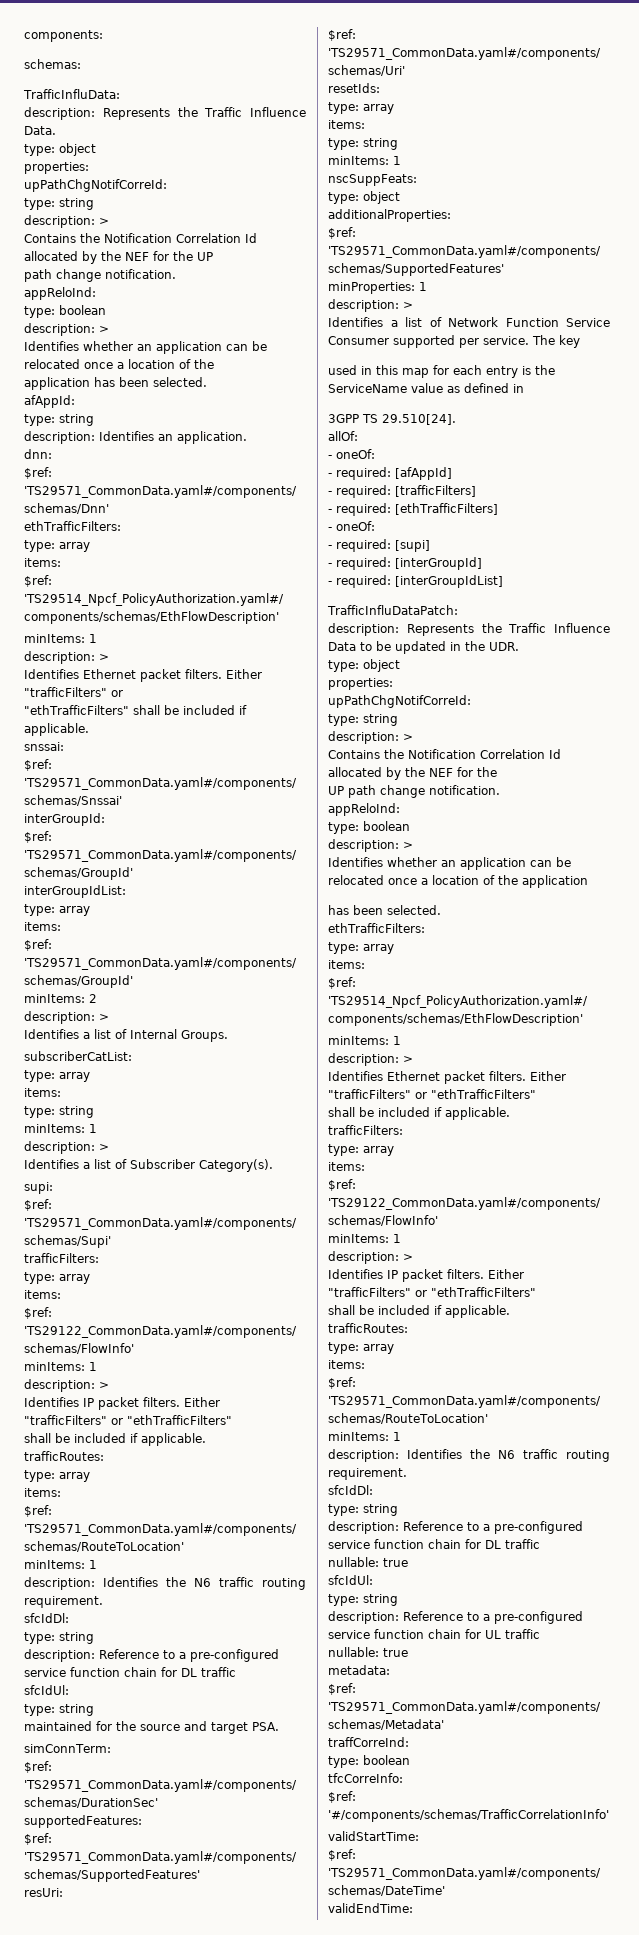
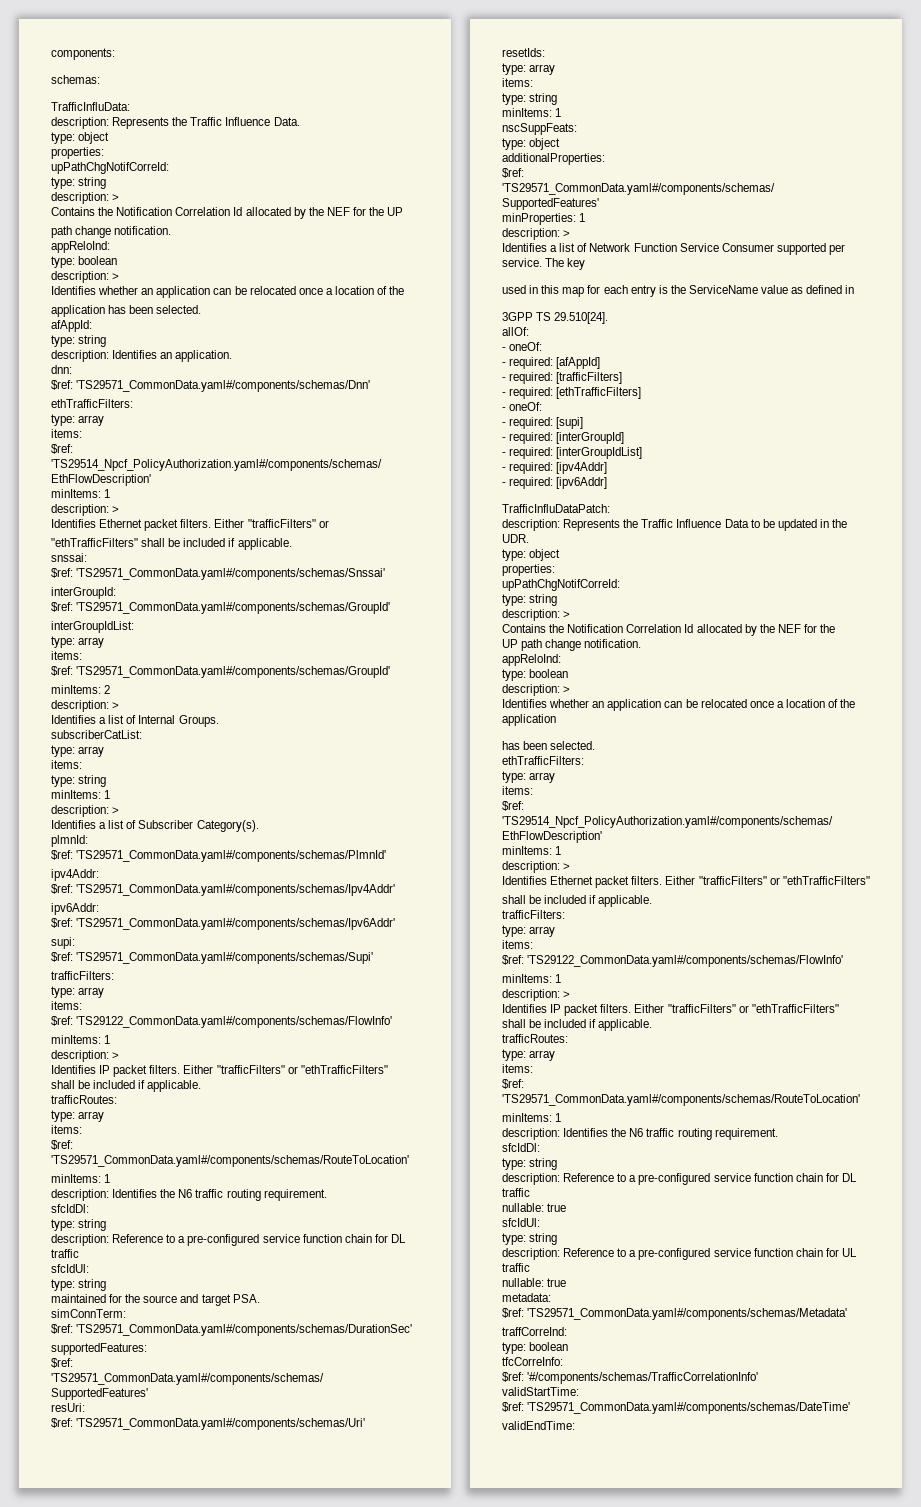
(273, 1165) none -> [51,835,88,847] [51,850,387,862] [51,869,99,881] [51,884,396,896] [51,903,99,915] [51,918,396,930] // plmnId: // $ref: 'TS29571_CommonData.yaml#/components/schemas/PlmnId' // ipv4Addr: // $ref: 'TS29571_CommonData.yaml#/components/schemas/Ipv4Addr' // ipv6Addr: // $ref: 'TS29571_CommonData.yaml#/components/schemas/Ipv6Addr'
(503, 581) none -> [502,462,608,474] [502,477,608,489] // - required: [ipv4Addr] // - required: [ipv6Addr]

